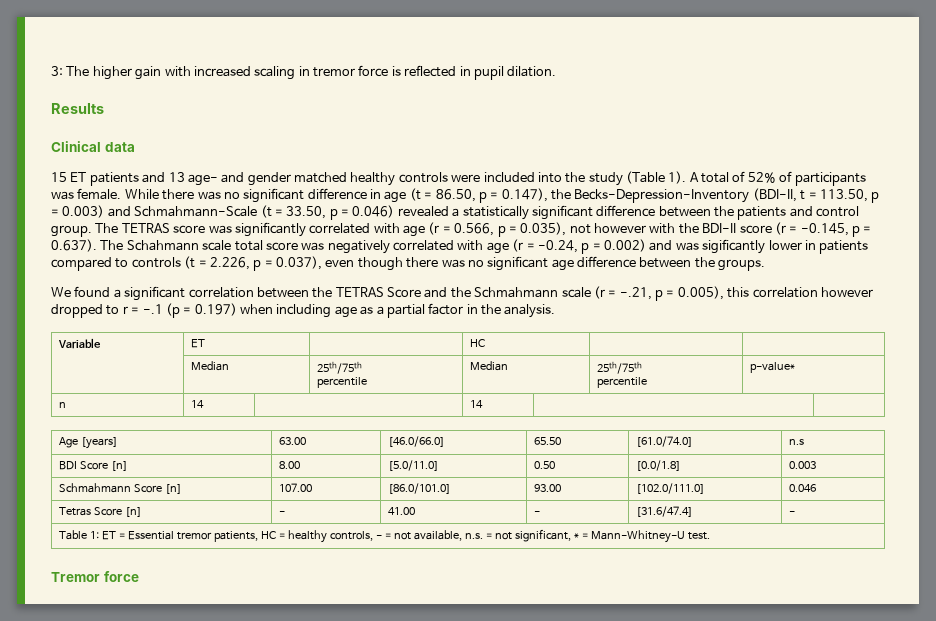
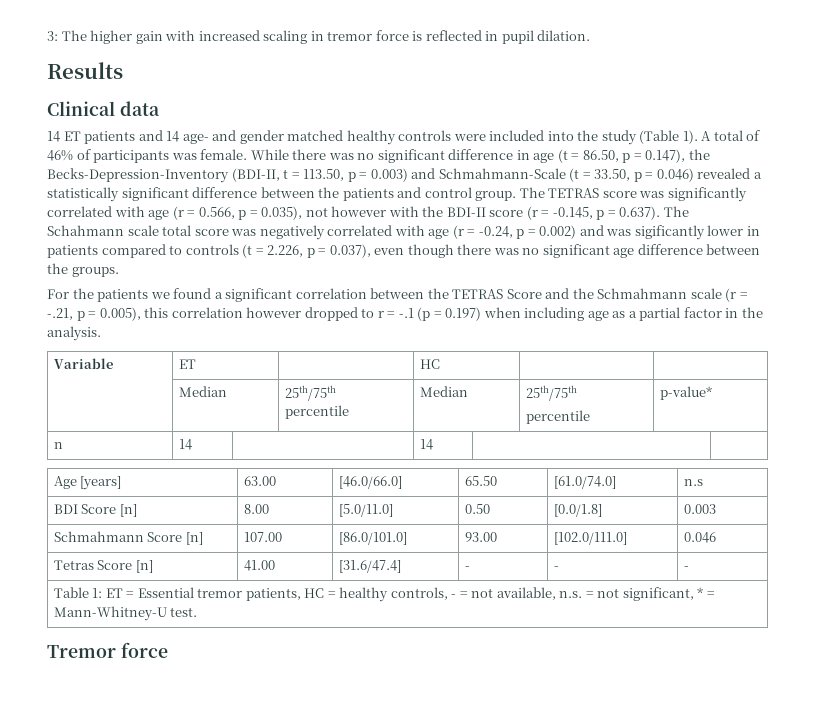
[51,172,67,182] 15 -> [47,131,60,142] 14
[168,172,185,182] 13 -> [166,131,180,142] 14
[747,172,776,183] 52% -> [47,150,73,161] 46%
[51,287,71,297] We -> [47,288,170,302] For the patients we
[279,511,286,515] [388,507,416,515] [534,511,541,515] [636,506,694,517] - | 41.00 | - | [31.6/47.4] -> [243,560,275,571] [338,560,401,573] [464,566,470,570] [553,566,559,570] 41.00 | [31.6/47.4] | - | -

